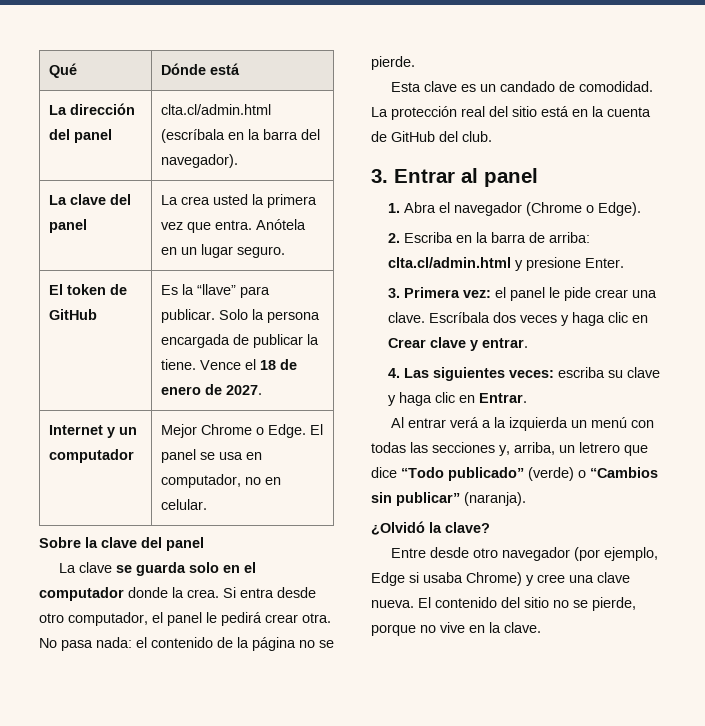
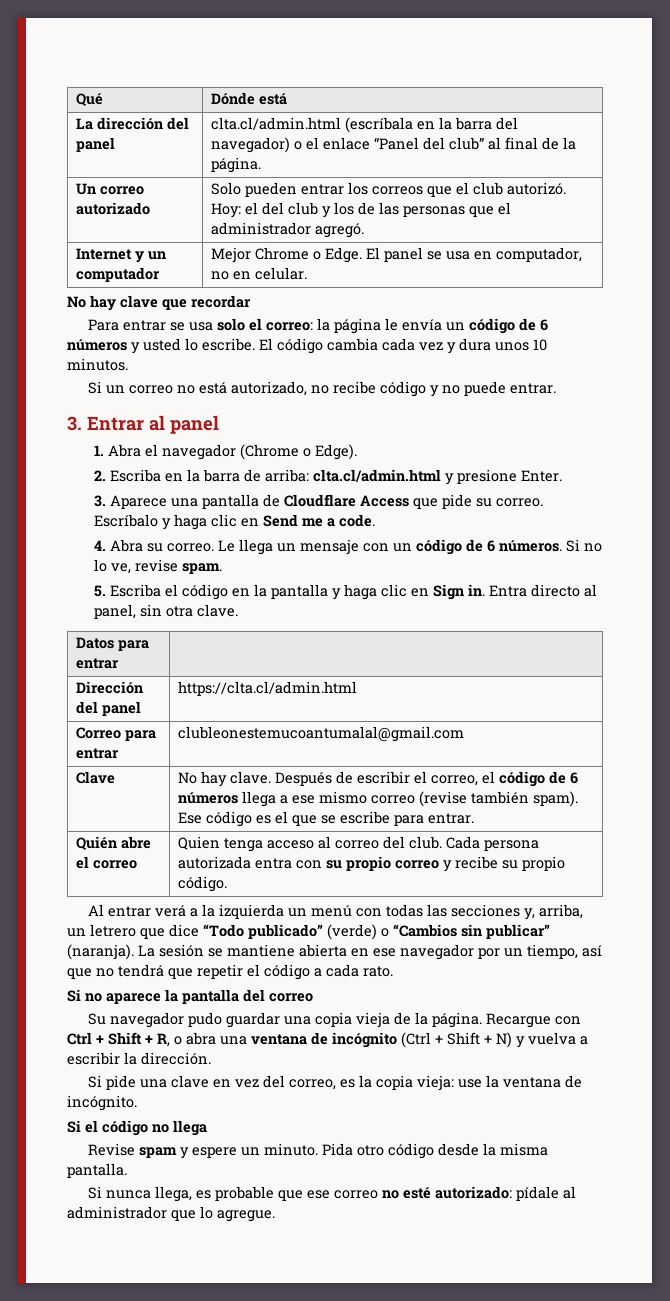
[161,154,239,168] [49,194,132,205] [49,219,88,233] [161,194,318,208] [161,219,307,233] [161,244,286,258] [49,284,128,295] [49,309,98,320] [161,284,271,298] [161,309,321,323] [161,334,320,348] [161,359,298,370] [161,384,263,395] navegador). // La clave del panel | La crea usted la primera vez que entra. Anótela en un lugar seguro. // El token de GitHub | Es la “llave” para publicar. Solo la persona encargada de publicar la tiene. Vence el 18 de enero de 2027. -> [210,137,576,153] [210,157,261,173] [75,183,144,195] [75,202,150,215] [210,182,566,197] [210,202,511,218] [210,222,364,238] navegador) o el enlace “Panel del club” al final de la página. // Un correo autorizado | Solo pueden entrar los correos que el club autorizó. Hoy: el del club y los de las personas que el administrador agregó.
[39,537,204,551] [59,562,257,576] [39,587,316,601] [39,612,331,626] [39,637,334,651] [371,56,415,70] [391,81,654,92] [371,106,651,120] [371,131,492,142] Sobre la clave del panel // La clave se guarda solo en el computador donde la crea. Si entra desde otro computador, el panel le pedirá crear otra. No pasa nada: el contenido de la página no se pierde. // Esta clave es un candado de comodidad. La protección real del sitio está en la cuenta de GitHub del club. -> [67,295,251,311] [87,318,548,334] [67,338,547,354] [67,358,128,371] [87,381,556,397] No hay clave que recordar // Para entrar se usa solo el correo: la página le envía un código de 6 números y usted lo escribe. El código cambia cada vez y dura unos 10 minutos. // Si un correo no está autorizado, no recibe código y no puede entrar.
[403,287,657,301] [387,312,648,326] [387,337,528,351] [387,367,660,381] [387,392,527,406] Primera vez: el panel le pide crear una clave. Escríbala dos veces y haga clic en Crear clave y entrar. // 4. Las siguientes veces: escriba su clave y haga clic en Entrar. -> [109,494,543,509] [93,514,375,530] [93,539,602,555] [93,559,222,574] [93,584,597,600] [93,604,238,619] [75,637,149,651] [75,658,119,669] [75,681,143,694] [75,701,141,716] [177,681,357,696] [75,727,156,741] [75,748,119,759] [177,726,464,742] [75,771,115,784] [177,771,578,787] [177,791,578,807] [177,811,474,827] [75,836,151,850] [75,856,137,869] [177,836,539,852] [177,856,565,872] [177,876,227,892] Aparece una pantalla de Cloudflare Access que pide su correo. Escríbalo y haga clic en Send me a code. // 4. Abra su correo. Le llega un mensaje con un código de 6 números. Si no lo ve, revise spam. // 5. Escriba el código en la pantalla y haga clic en Sign in. Entra directo al panel, sin otra clave. // Datos para entrar | // Dirección del panel | https://clta.cl/admin.html // Correo para entrar | clubleonestemucoantumalal@gmail.com // Clave | No hay clave. Después de escribir el correo, el código de 6 números llega a ese mismo correo (revise también spam). Ese código es el que se escribe para entrar. // Quién abre el correo | Quien tenga acceso al correo del club. Cada persona autorizada entra con su propio correo y recibe su propio código.
[371,521,490,535] [391,547,659,561] [371,572,630,586] [371,597,636,611] [371,622,541,636] // ¿Olvidó la clave? // Entre desde otro navegador (por ejemplo, Edge si usaba Chrome) y cree una clave nueva. El contenido del sitio no se pierde, porque no vive en la clave. -> [138,944,602,960] [67,964,393,980] [67,989,313,1004] [87,1012,581,1028] [67,1032,588,1048] [67,1052,211,1065] [87,1075,582,1091] [67,1095,137,1111] [67,1120,207,1136] [87,1143,548,1159] [67,1163,127,1178] [87,1186,576,1202] [67,1206,275,1222] La sesión se mantiene abierta en ese navegador por un tiempo, así que no tendrá que repetir el código a cada rato. // Si no aparece la pantalla del correo // Su navegador pudo guardar una copia vieja de la página. Recargue con Ctrl + Shift + R, o abra una ventana de incógnito (Ctrl + Shift + N) y vuelva a escribir la dirección. // Si pide una clave en vez del correo, es la copia vieja: use la ventana de incógnito. // Si el código no llega // Revise spam y espere un minuto. Pida otro código desde la misma pantalla. // Si nunca llega, es probable que ese correo no esté autorizado: pídale al administrador que lo agregue.

